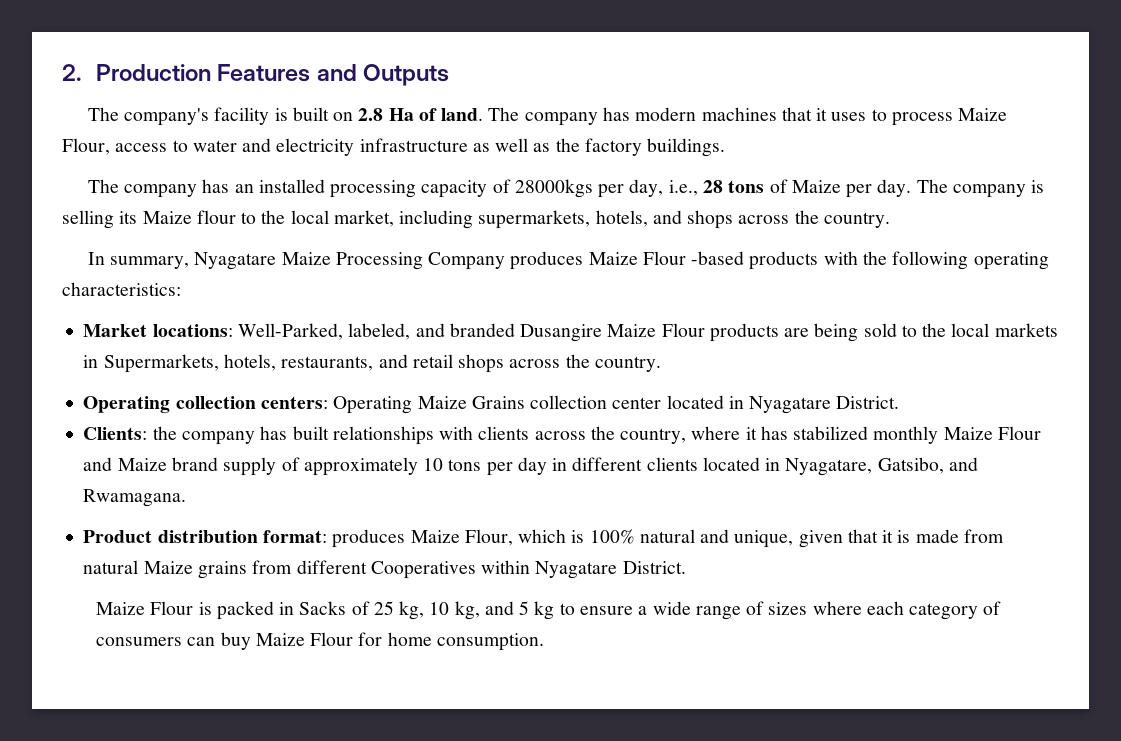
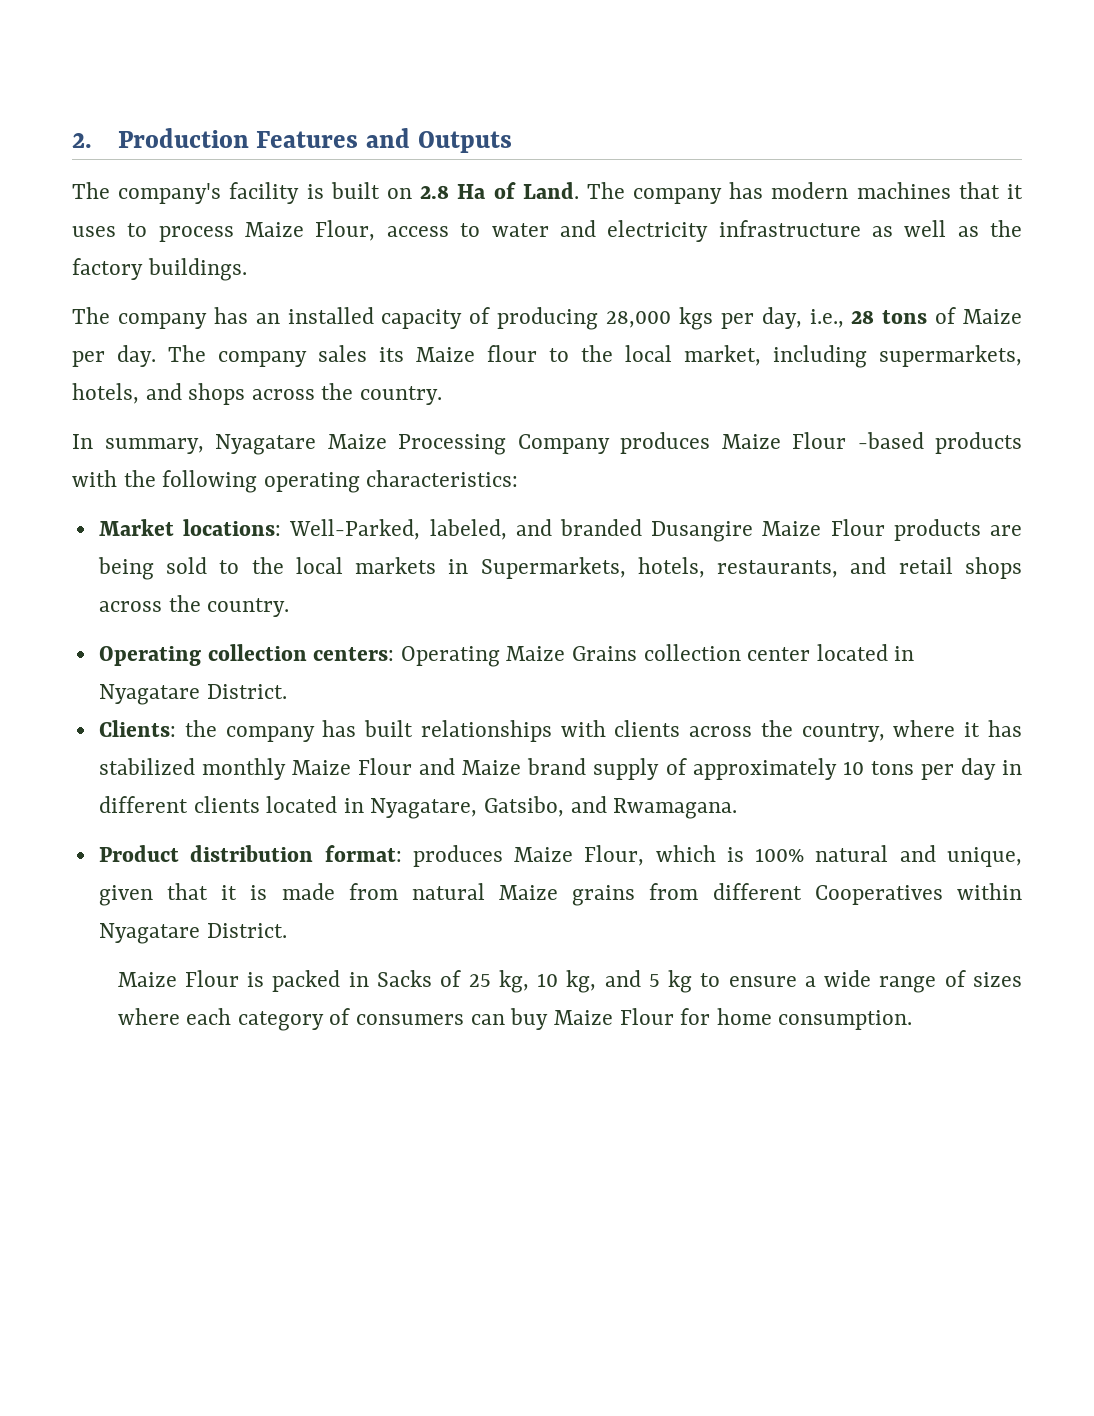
[441,108,484,121] land. -> [522,182,579,199] Land.
[330,180,417,198] processing -> (374, 315) none
[514,179,593,198] 28000kgs -> [497,307,713,330] producing 28,000 kgs
[1031,180,1045,193] [62,210,114,229] is selling -> [318,345,367,362] sales

